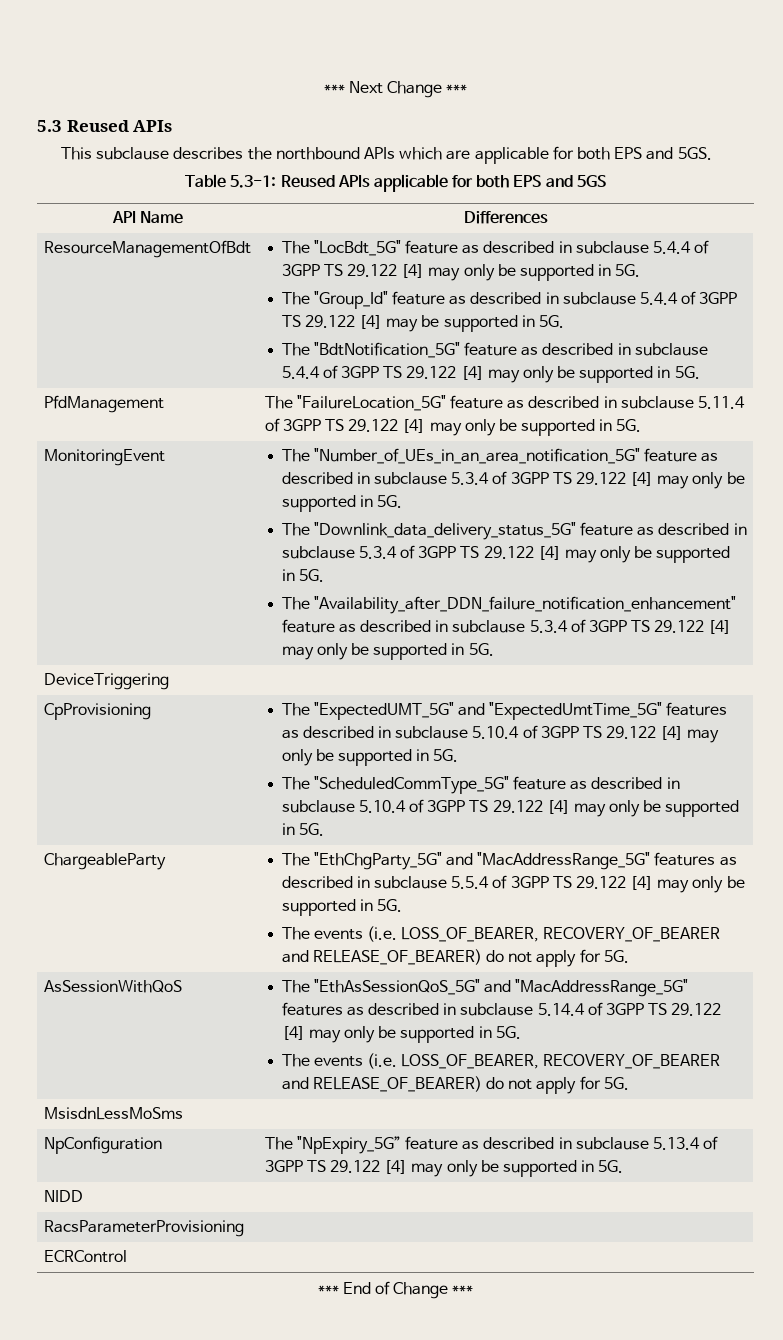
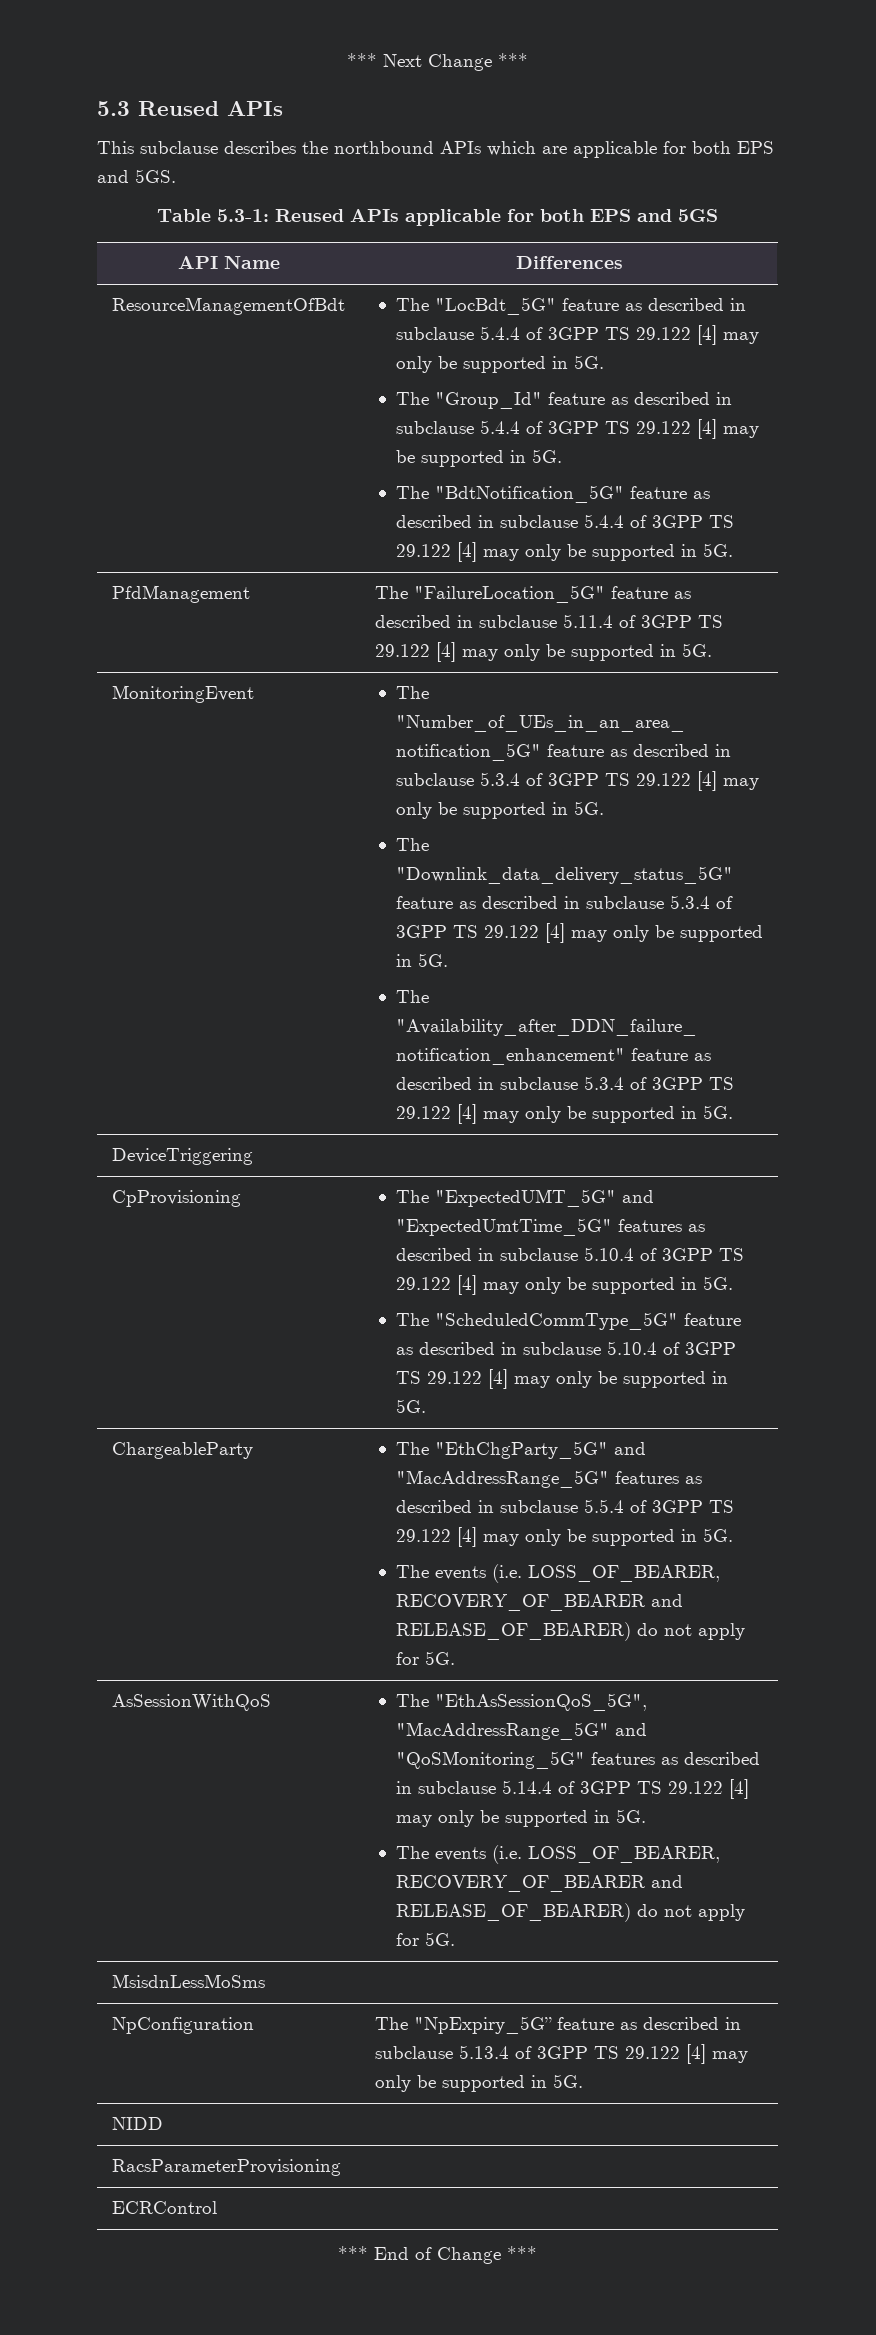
[313,979,689,997] "EthAsSessionQoS_5G" and "MacAddressRange_5G" -> [434,1693,647,1711] [395,1722,647,1740] [395,1751,585,1769] "EthAsSessionQoS_5G", "MacAddressRange_5G" and "QoSMonitoring_5G"

